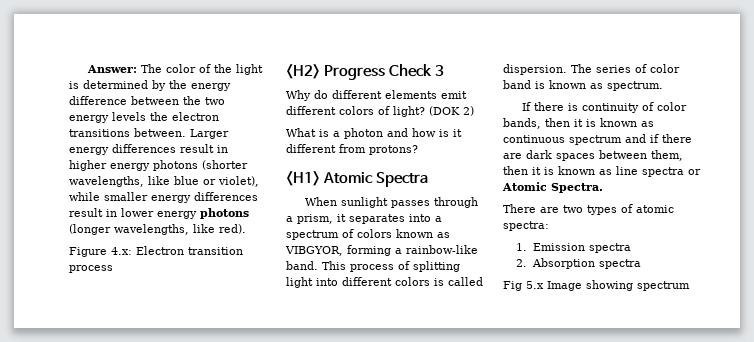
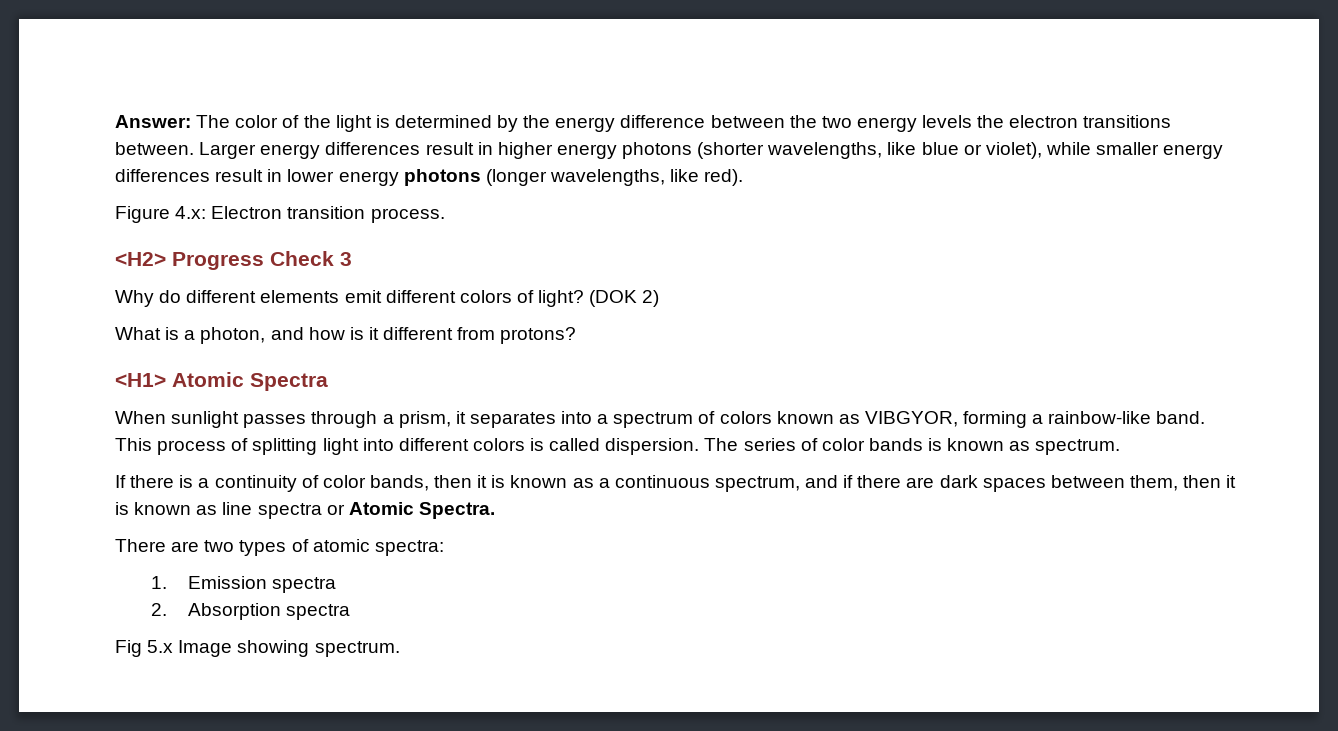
[69,265,113,273] process -> [370,208,445,223] process.
[344,128,383,139] photon -> [200,327,266,344] photon,
[503,80,531,89] band -> [868,438,923,451] bands
(579, 107) none -> [198,478,210,488] a
[503,135,622,145] continuous spectrum -> [598,475,800,492] a continuous spectrum,
[637,281,690,291] spectrum -> [314,641,400,657] spectrum.

